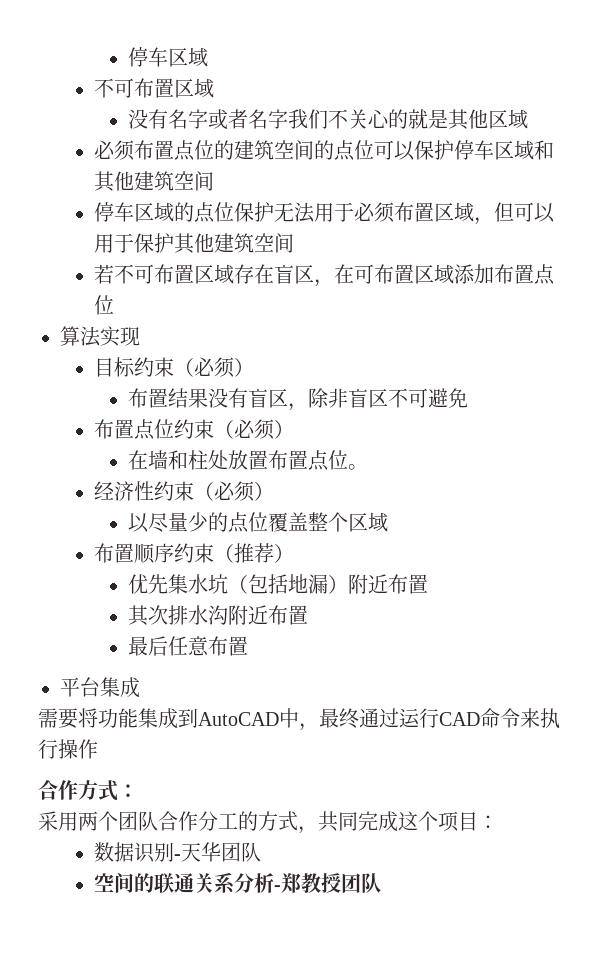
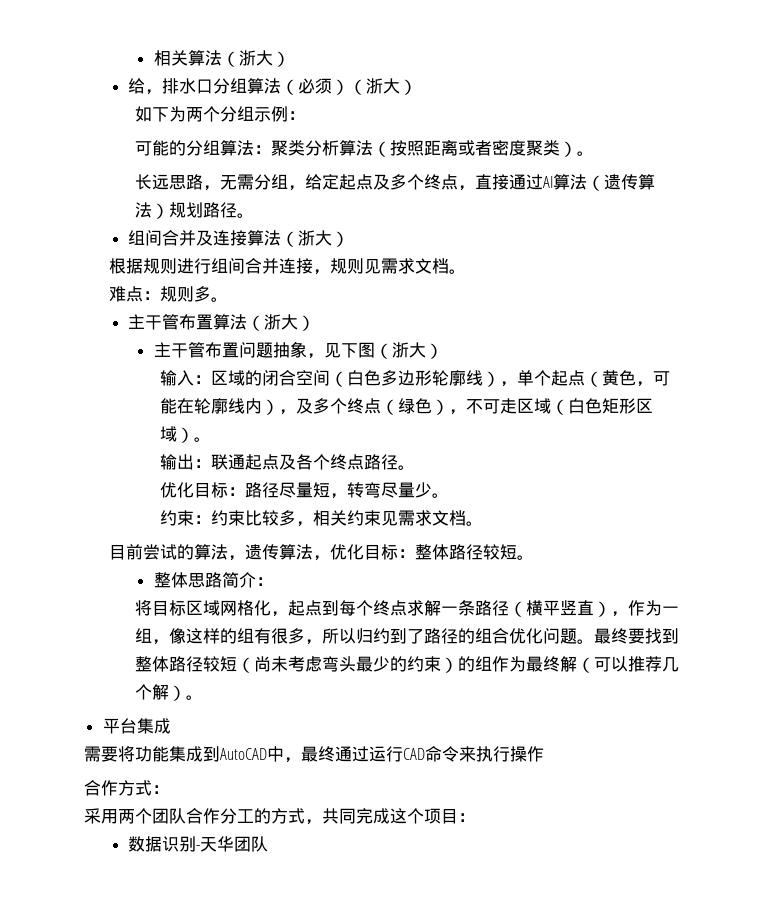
[127,47,208,67] [93,78,214,98] [127,109,528,130] [93,140,554,161] [93,171,214,192] [93,202,555,225] [93,233,294,254] [93,264,555,287] [93,295,114,315] [60,326,140,347] [93,357,254,378] [127,388,468,411] [93,419,294,440] [127,450,368,471] [93,481,274,502] [127,512,388,533] [93,543,294,564] [127,574,428,594] [127,605,308,626] [127,636,248,656] 停车区域 // 不可布置区域 // 没有名字或者名字我们不关心的就是其他区域 // 必须布置点位的建筑空间的点位可以保护停车区域和其他建筑空间 // 停车区域的点位保护无法用于必须布置区域，但可以用于保护其他建筑空间 // 若不可布置区域存在盲区，在可布置区域添加布置点位 // 算法实现 // 目标约束（必须） // 布置结果没有盲区，除非盲区不可避免 // 布置点位约束（必须） // 在墙和柱处放置布置点位。 // 经济性约束（必须） // 以尽量少的点位覆盖整个区域 // 布置顺序约束（推荐） // 优先集水坑（包括地漏）附近布置 // 其次排水沟附近布置 // 最后任意布置 -> [153,50,290,67] [128,78,418,95] [134,106,305,122] [134,140,594,157] [134,174,655,191] [134,202,254,219] [128,230,350,247] [109,258,467,275] [109,286,229,302] [128,314,316,331] [153,341,443,359] [160,370,671,387] [160,398,654,415] [160,426,212,443] [160,454,416,470] [160,482,450,499] [160,510,484,527] [109,544,535,561] [153,572,273,588] [134,600,679,617] [134,628,679,645] [134,656,679,673] [134,684,203,701] 相关算法（浙大） // 给，排水口分组算法（必须）（浙大） // 如下为两个分组示例： // 可能的分组算法：聚类分析算法（按照距离或者密度聚类）。 // 长远思路，无需分组，给定起点及多个终点，直接通过AI算法（遗传算法）规划路径。 // 组间合并及连接算法（浙大） // 根据规则进行组间合并连接，规则见需求文档。 // 难点：规则多。 // 主干管布置算法（浙大） // 主干管布置问题抽象，见下图（浙大） // 输入：区域的闭合空间（白色多边形轮廓线），单个起点（黄色，可能在轮廓线内），及多个终点（绿色），不可走区域（白色矩形区域）。 // 输出：联通起点及各个终点路径。 // 优化目标：路径尽量短，转弯尽量少。 // 约束：约束比较多，相关约束见需求文档。 // 目前尝试的算法，遗传算法，优化目标：整体路径较短。 // 整体思路简介： // 将目标区域网格化，起点到每个终点求解一条路径（横平竖直），作为一组，像这样的组有很多，所以归约到了路径的组合优化问题。最终要找到整体路径较短（尚未考虑弯头最少的约束）的组作为最终解（可以推荐几个解）。
[93,872,381,894] // 空间的联通关系分析-郑教授团队 -> (269, 844) none

